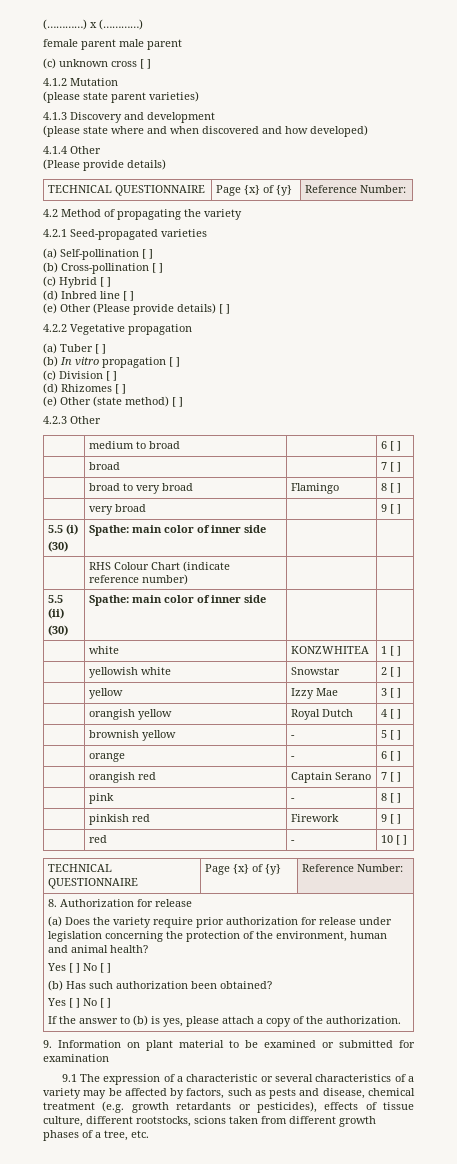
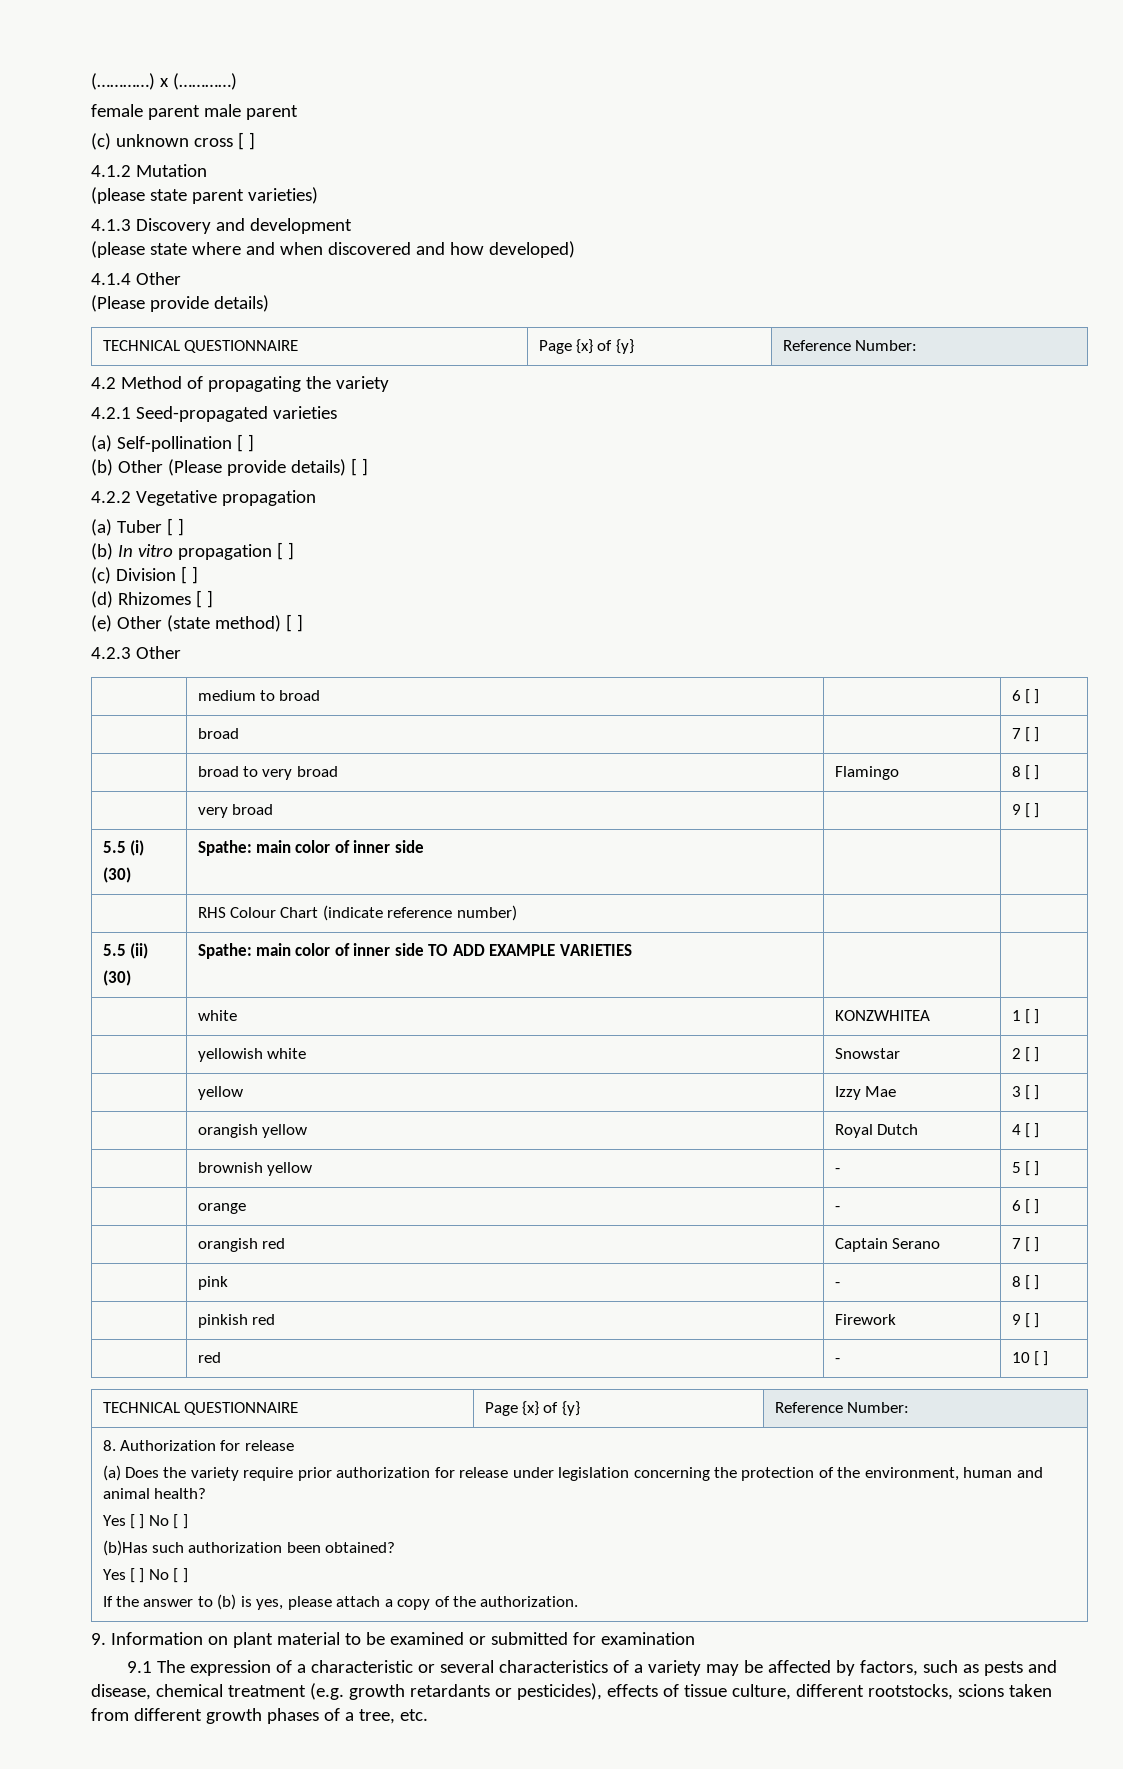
[61,263,163,274] [43,276,111,288] [43,290,134,301] [43,303,57,314] Cross-pollination [ ] // (c) Hybrid [ ] // (d) Inbred line [ ] // (e) -> (113, 467) none
(266, 599) none -> [428,944,632,956] TO ADD EXAMPLE VARIETIES
[47,980,86,991] (b) Has -> [102,1540,148,1556] (b)Has

